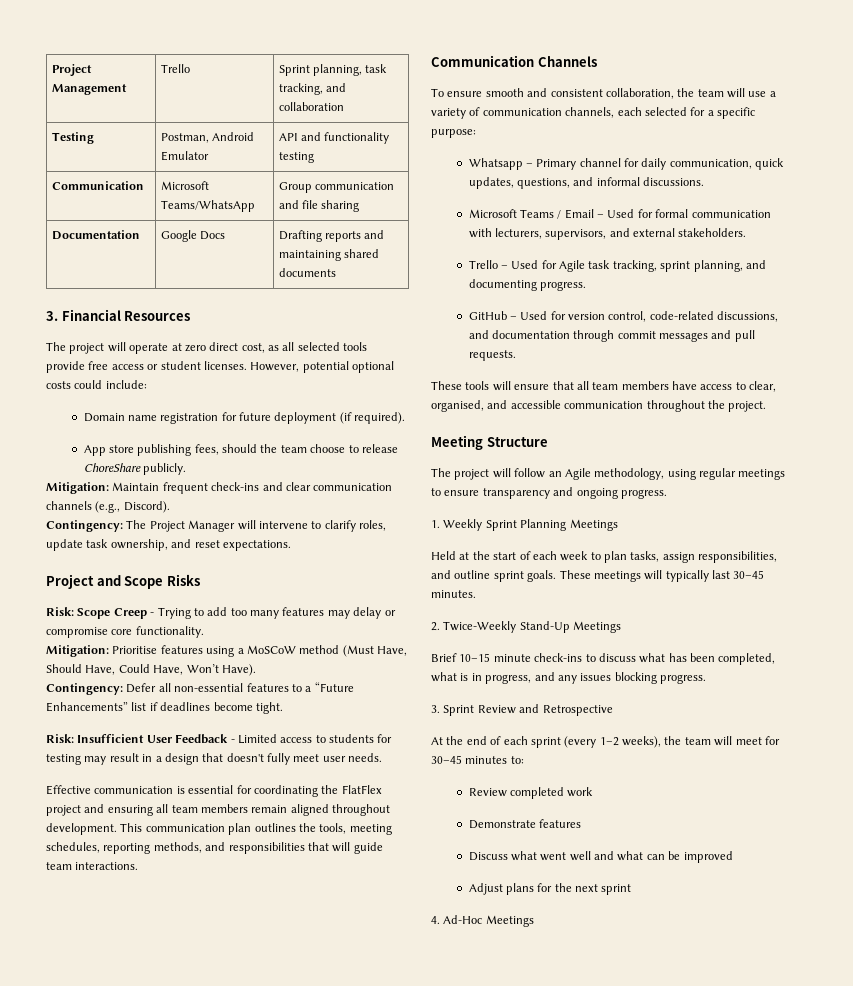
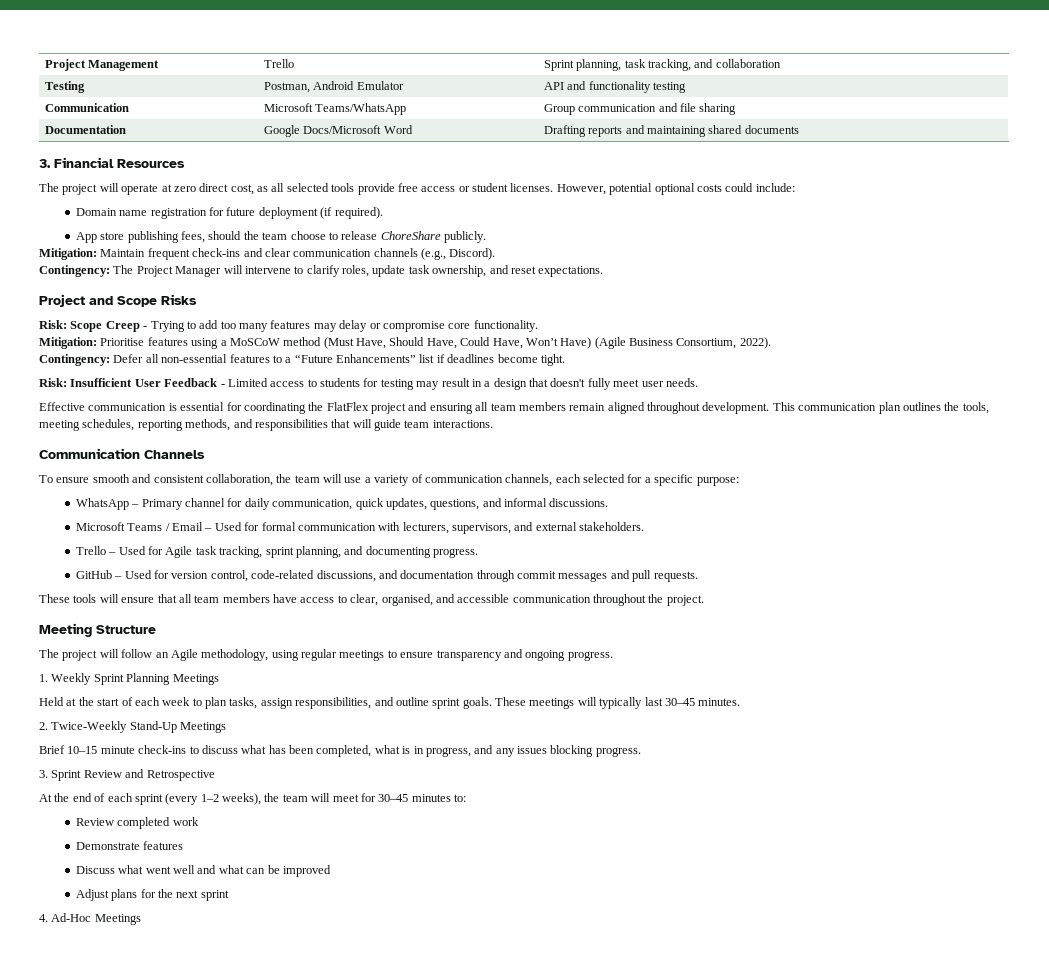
[200,231,226,240] Docs -> [303,125,413,134] Docs/Microsoft Word
[221,664,256,676] Have). -> [560,337,771,349] Have) (Agile Business Consortium, 2022).
[468,158,523,170] Whatsapp -> [75,498,129,510] WhatsApp

